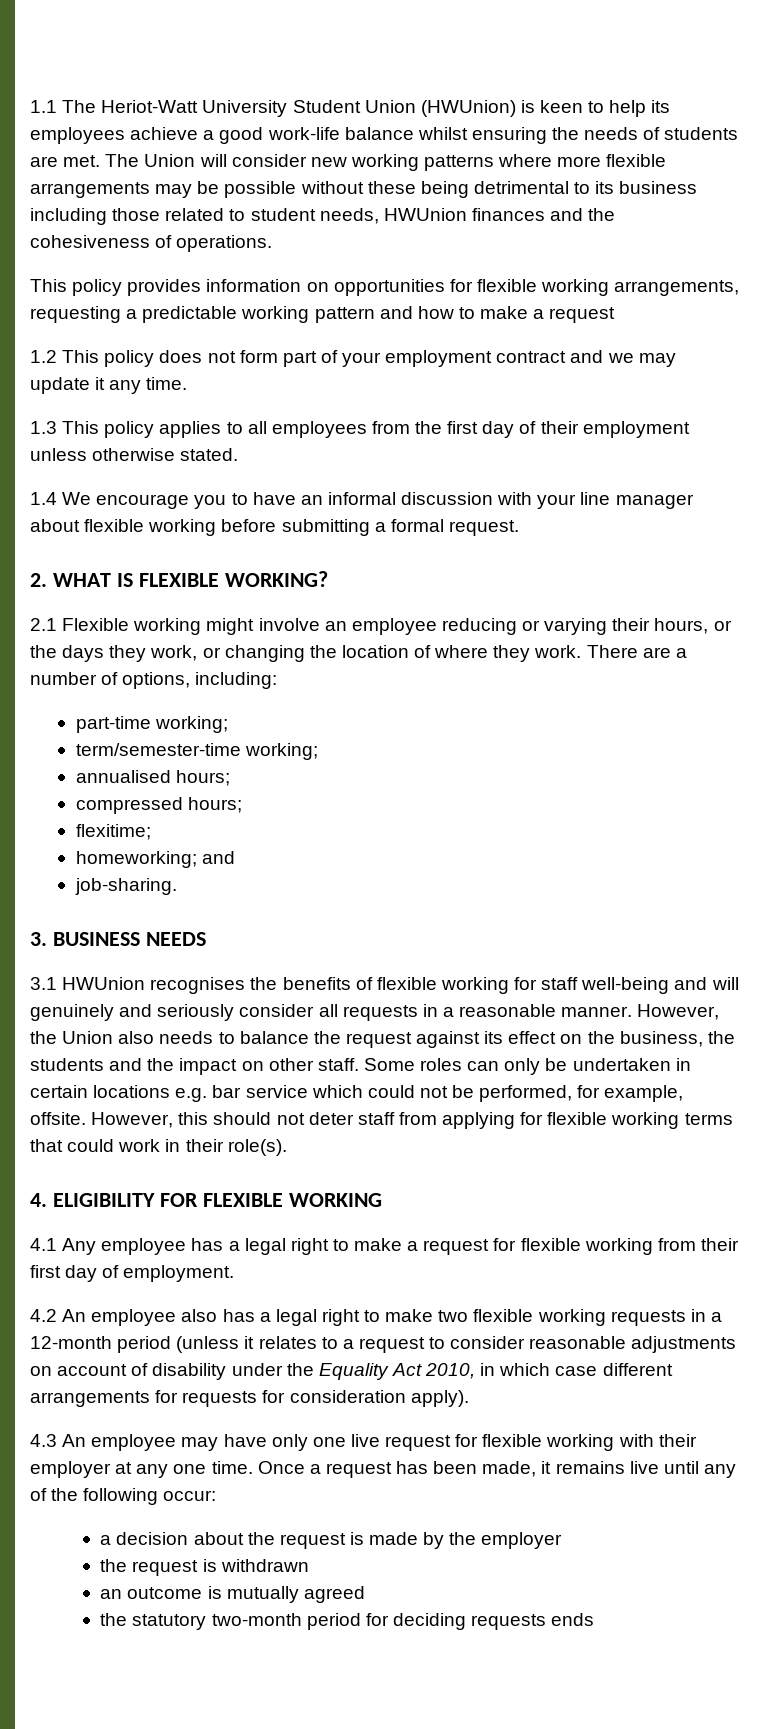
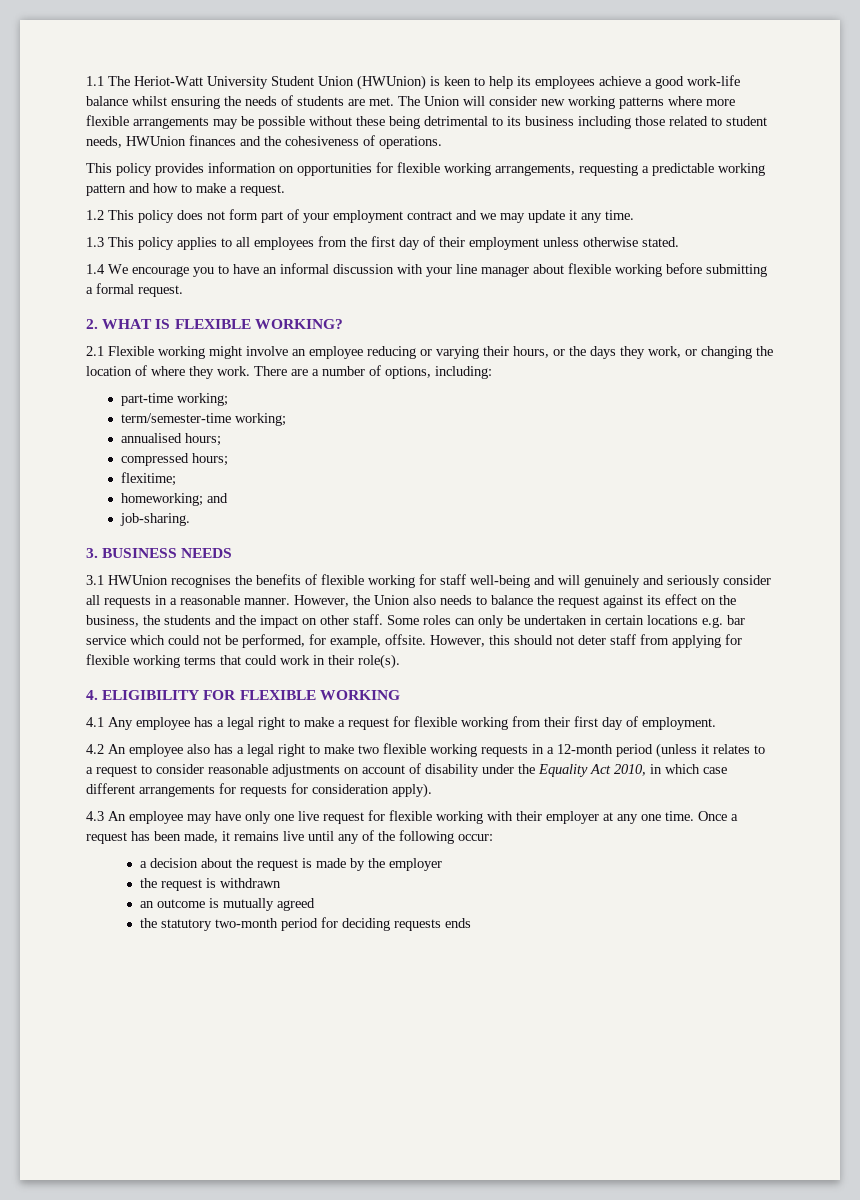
[549,307,616,323] request -> [240,184,285,196] request.

